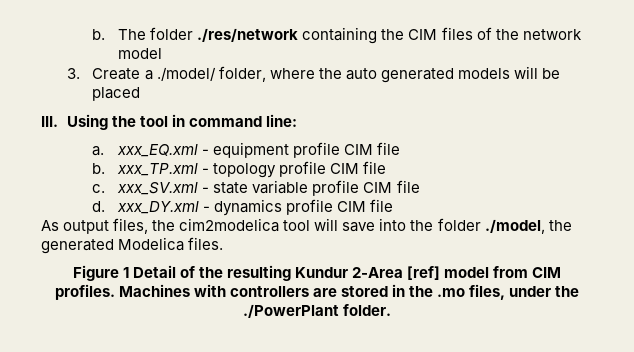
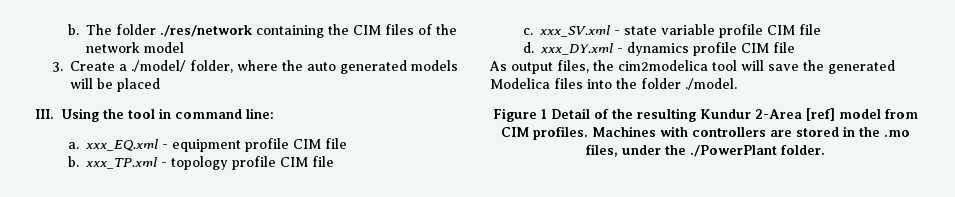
[379,218,572,234] [41,237,224,254] into the folder ./model, the generated Modelica files. -> [803,60,895,74] [490,78,737,90] the generated Modelica files into the folder ./model.

